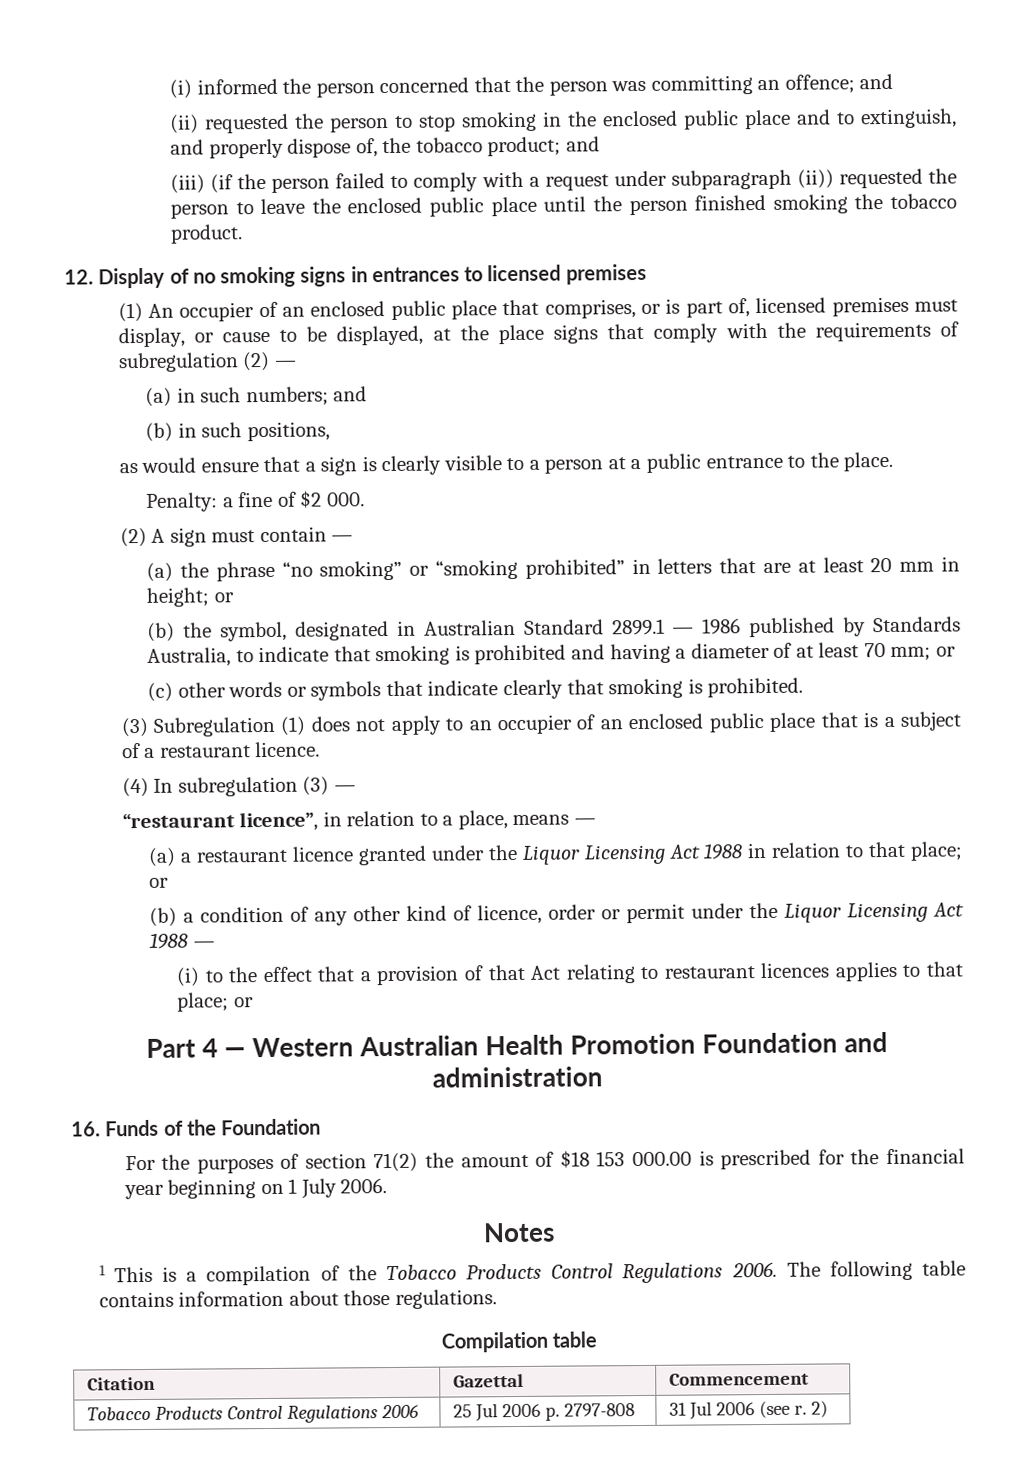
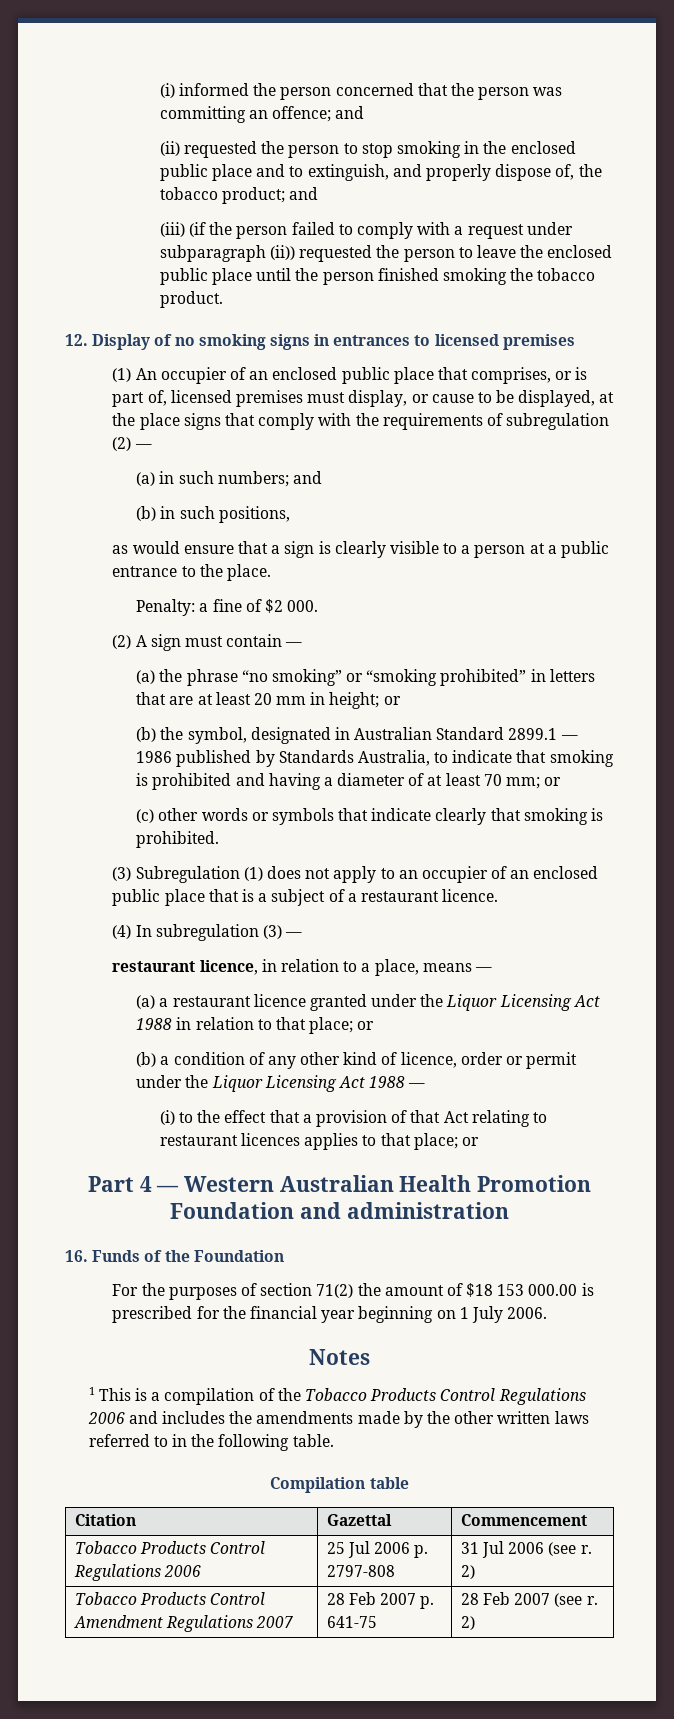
[121,811,319,832] “restaurant licence”, -> [112,960,258,975] restaurant licence,
[731,1260,966,1281] [98,1289,497,1309] 2006. The following table contains information about those regulations. -> [87,1411,589,1428] [88,1434,334,1451] 2006 and includes the amendments made by the other written laws referred to in the following table.
(829, 1409) none -> [74,1592,266,1605] [73,1615,294,1632] [326,1592,435,1609] [326,1616,377,1628] [460,1592,598,1607] [460,1616,475,1630] // Tobacco Products Control Amendment Regulations 2007 | 28 Feb 2007 p. 641-75 | 28 Feb 2007 (see r. 2)

